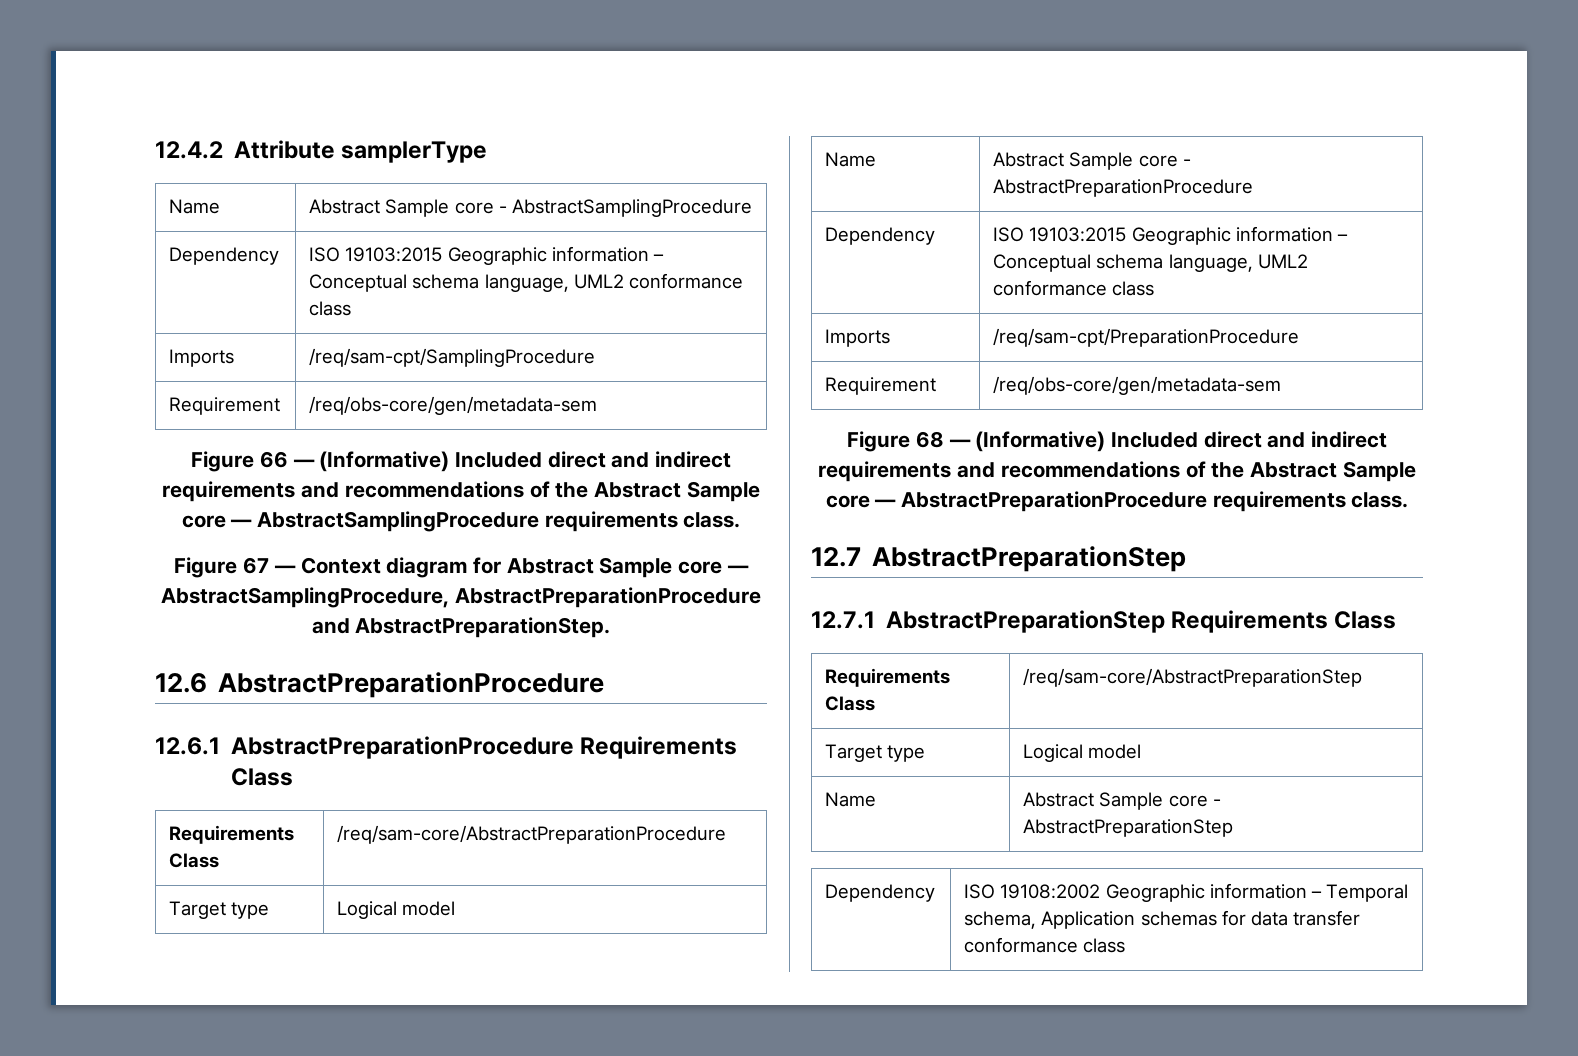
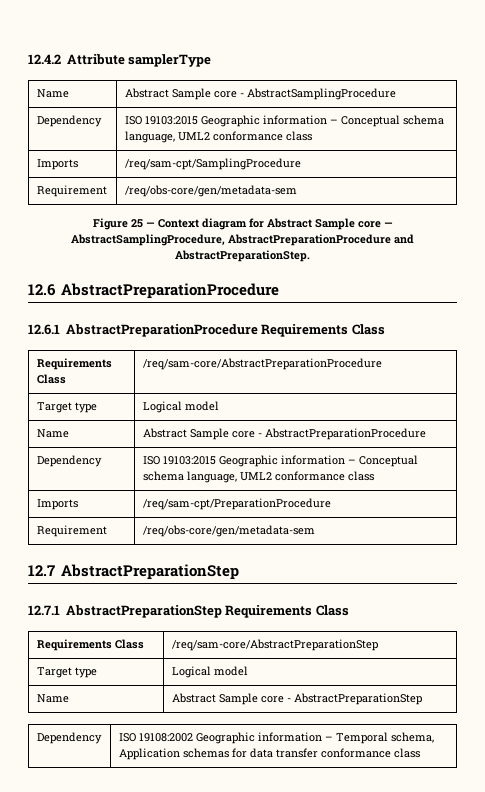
[259,451,731,472] [162,481,760,502] [181,511,741,532] [174,557,270,578] 66 — (Informative) Included direct and indirect requirements and recommendations of the Abstract Sample core — AbstractSamplingProcedure requirements class. // Figure 67 -> [130,219,143,228] 25
[847,431,1387,452] [818,461,1416,482] [825,491,1409,512] // Figure 68 — (Informative) Included direct and indirect requirements and recommendations of the Abstract Sample core — AbstractPreparationProcedure requirements class. -> (315, 531) none

